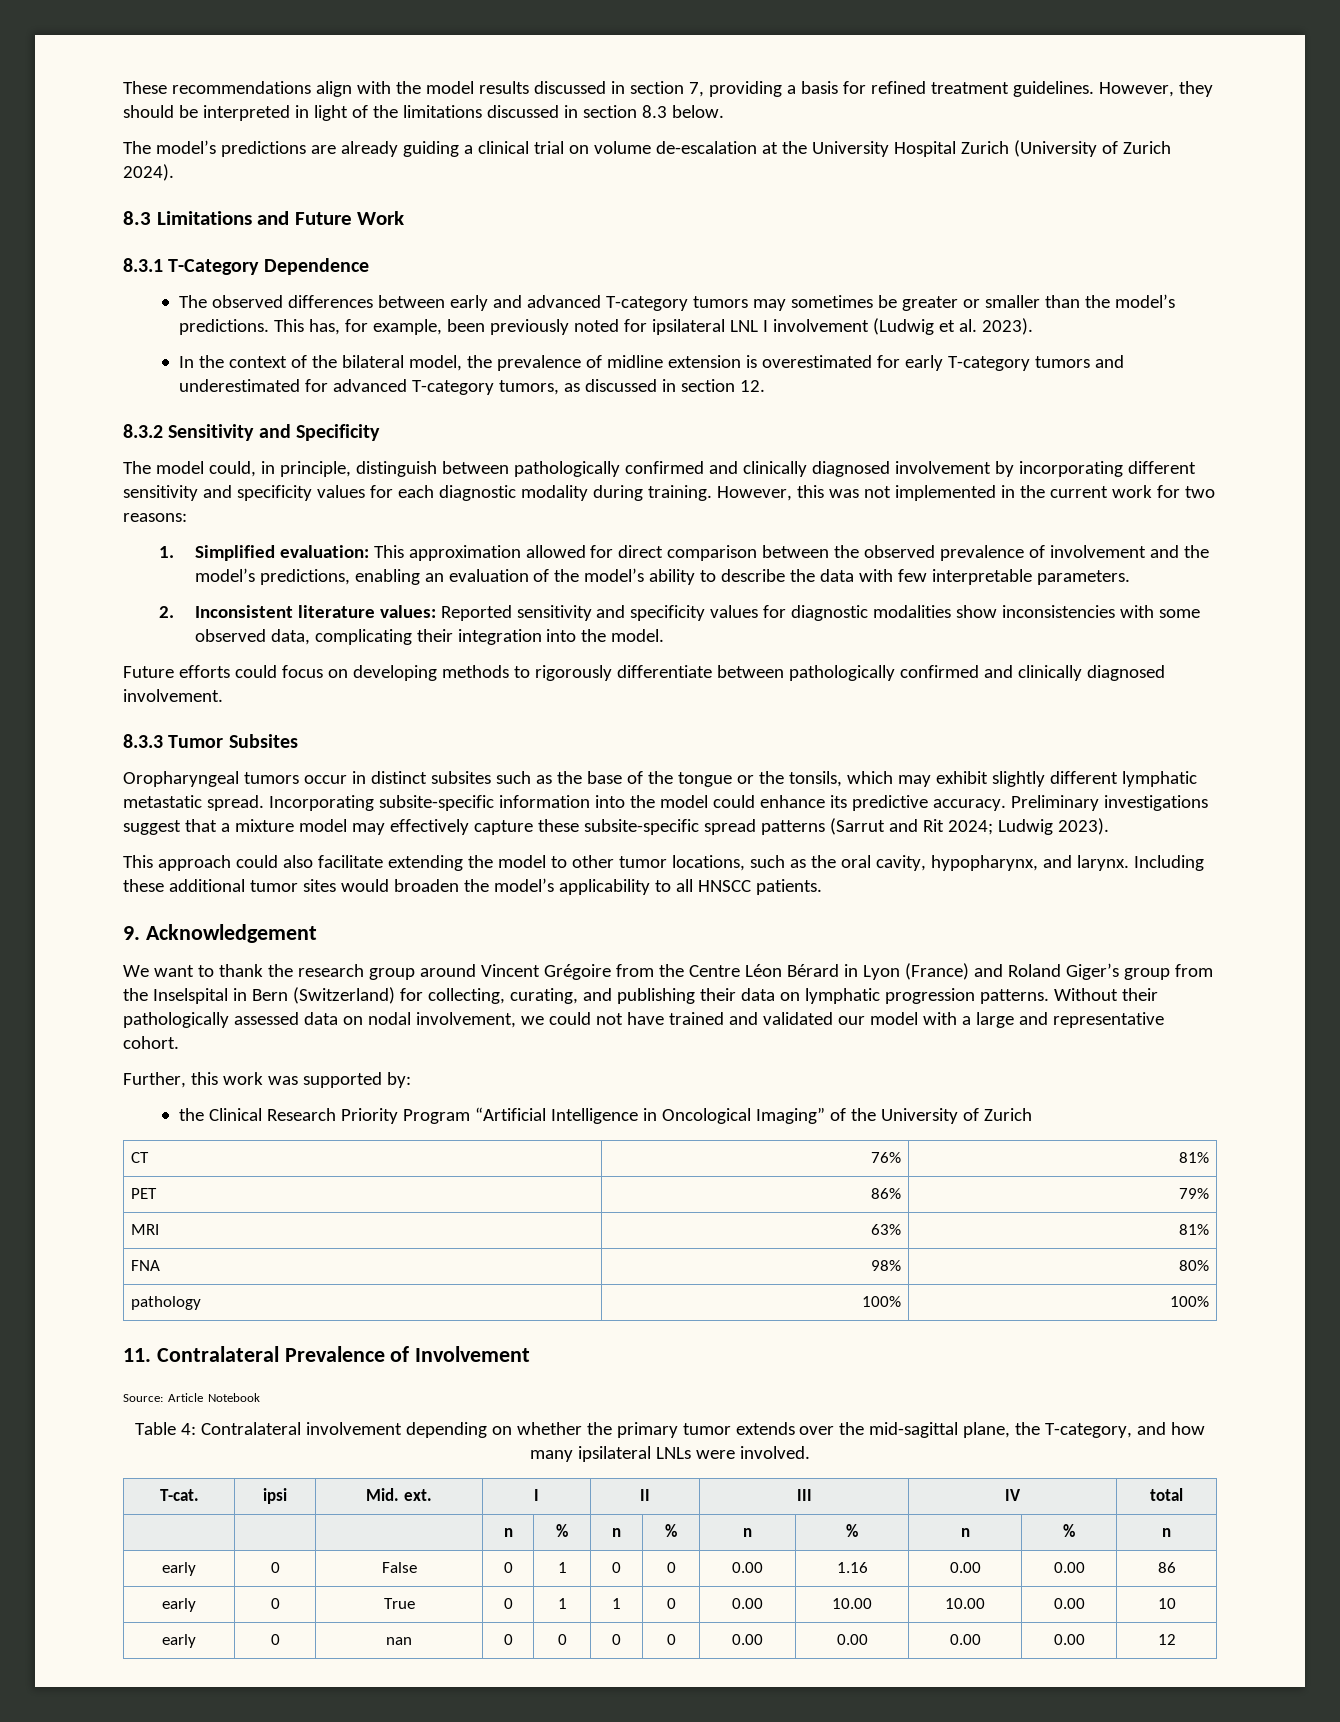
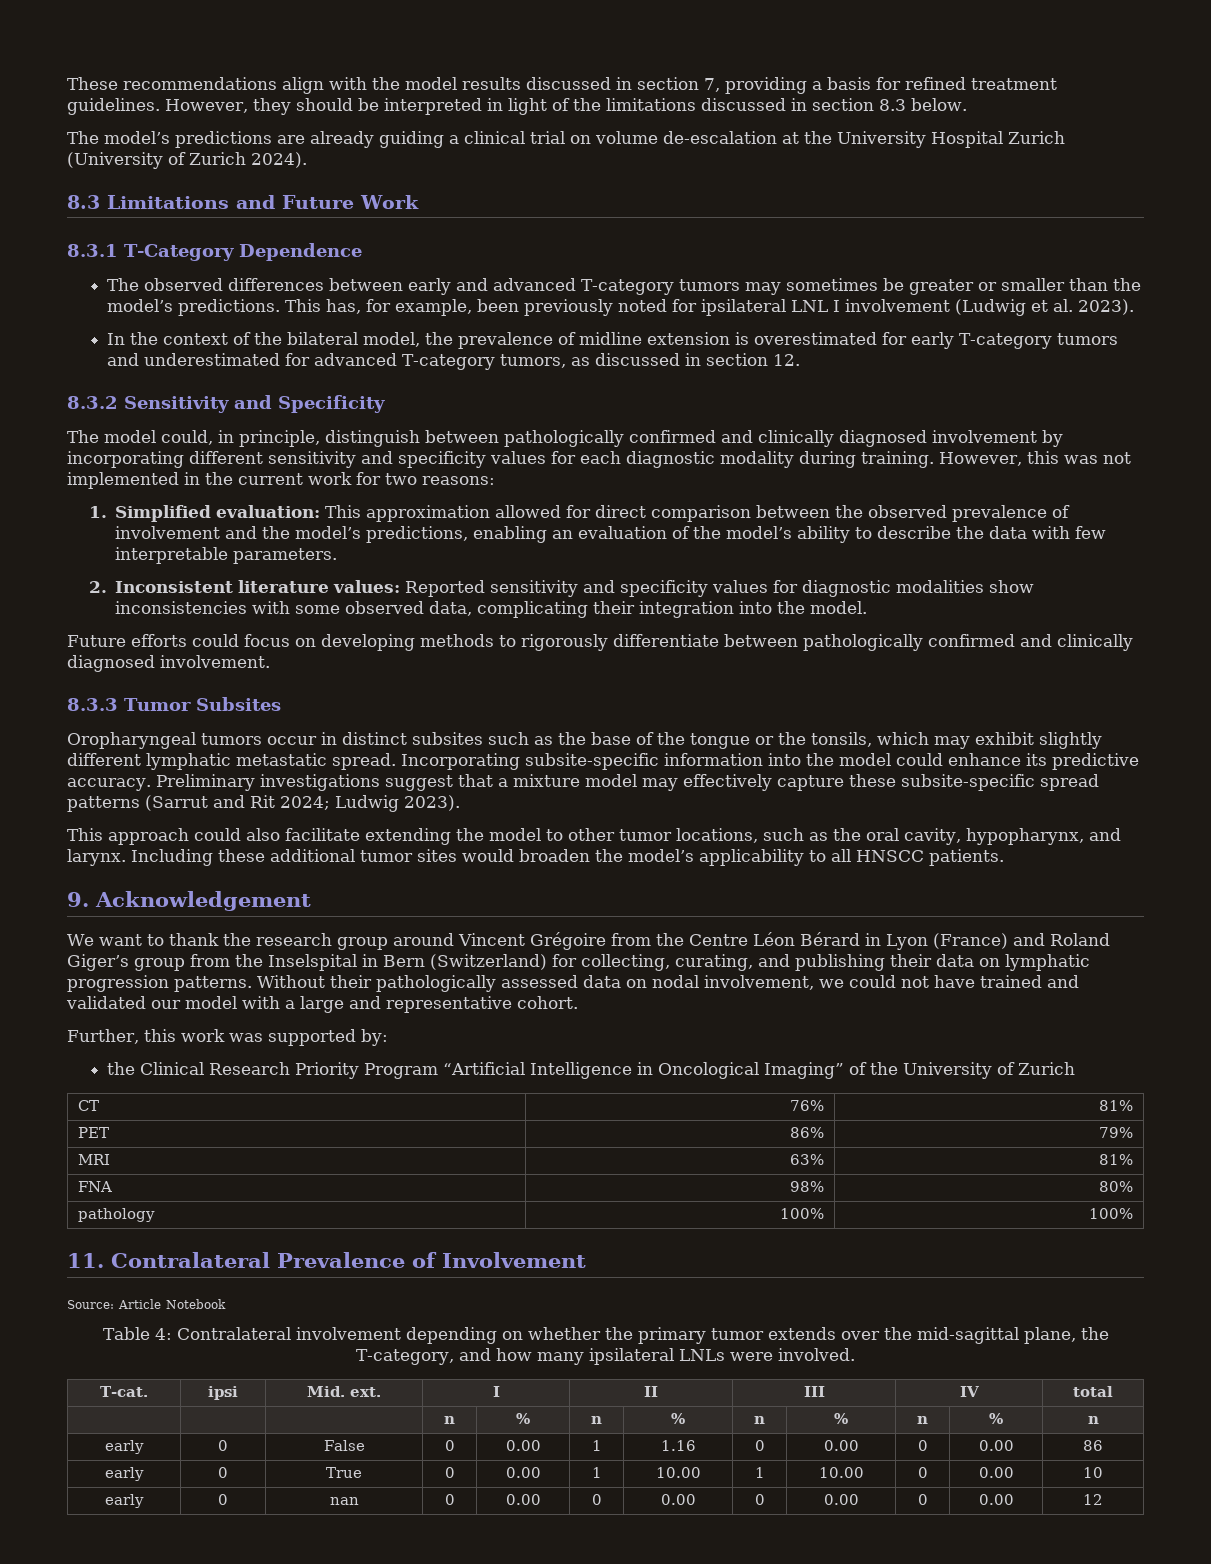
[557,1562,567,1573] [612,1562,621,1573] [666,1562,676,1573] [732,1562,763,1573] [836,1562,868,1573] [949,1562,981,1573] | 1 | 0 | 0 | 0.00 | 1.16 | 0.00 -> [505,1440,541,1451] [591,1440,602,1451] [660,1440,696,1451] [754,1440,765,1451] [823,1440,859,1451] [917,1440,928,1451] | 0.00 | 1 | 1.16 | 0 | 0.00 | 0
[557,1598,567,1609] [612,1598,621,1609] [666,1598,676,1609] [732,1598,763,1609] [832,1598,872,1609] [945,1598,985,1609] 1 | 1 | 0 | 0.00 | 10.00 | 10.00 -> [505,1467,541,1478] [591,1467,602,1478] [655,1467,701,1478] [754,1467,765,1478] [818,1467,864,1478] [917,1467,928,1478] 0.00 | 1 | 10.00 | 1 | 10.00 | 0
[557,1634,567,1645] [612,1634,621,1645] [666,1634,676,1645] [732,1634,763,1645] [836,1634,868,1645] [949,1634,981,1645] 0 | 0 | 0 | 0.00 | 0.00 | 0.00 -> [505,1494,541,1505] [591,1494,602,1505] [660,1494,696,1505] [754,1494,765,1505] [823,1494,859,1505] [917,1494,928,1505] 0.00 | 0 | 0.00 | 0 | 0.00 | 0

